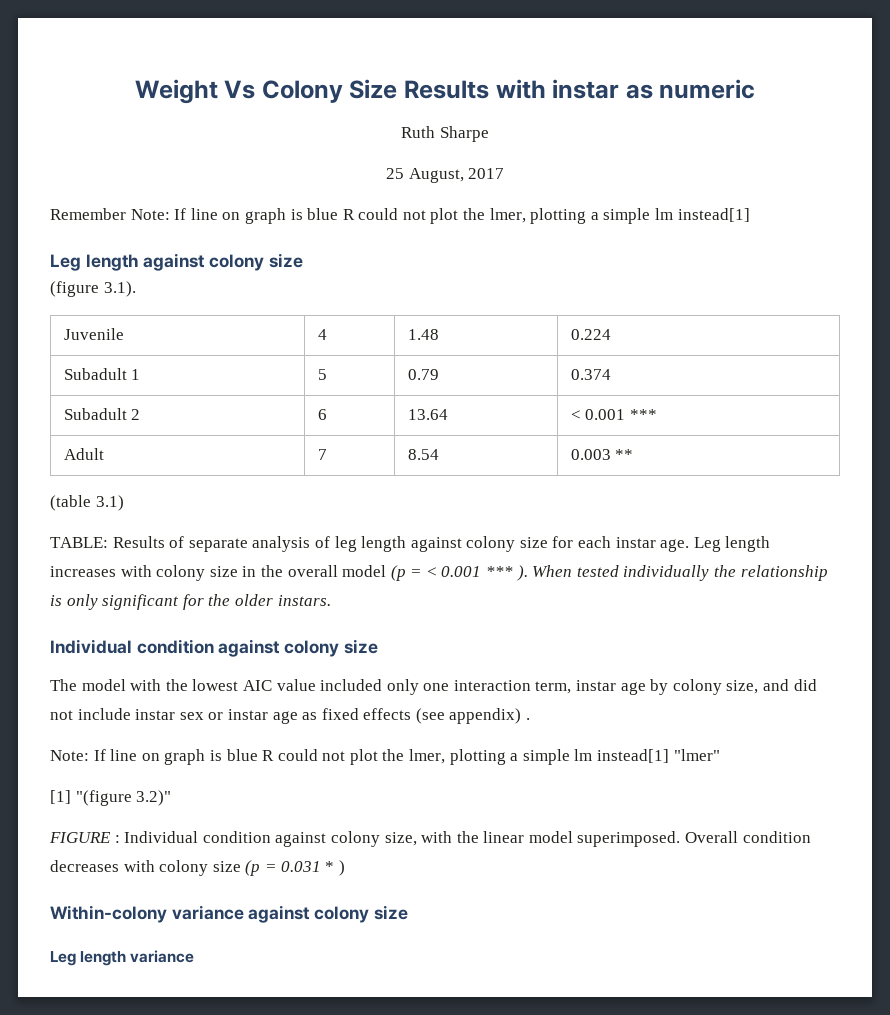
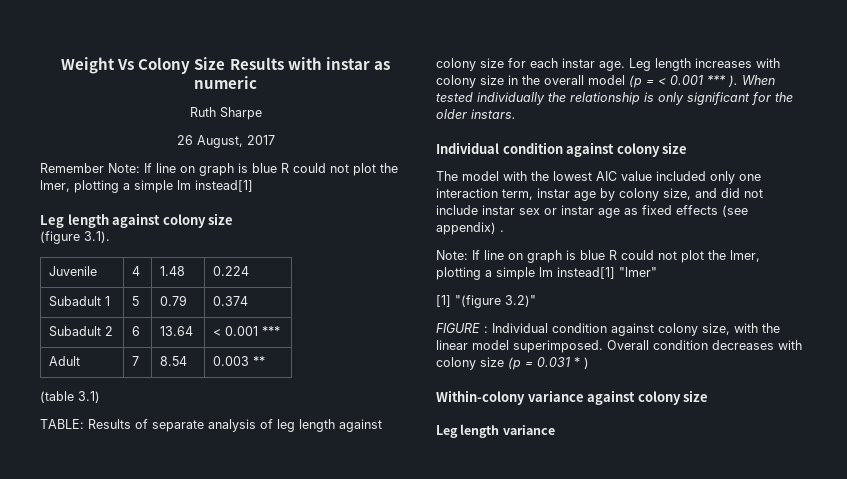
[385,168,404,179] 25 -> [176,135,193,145] 26

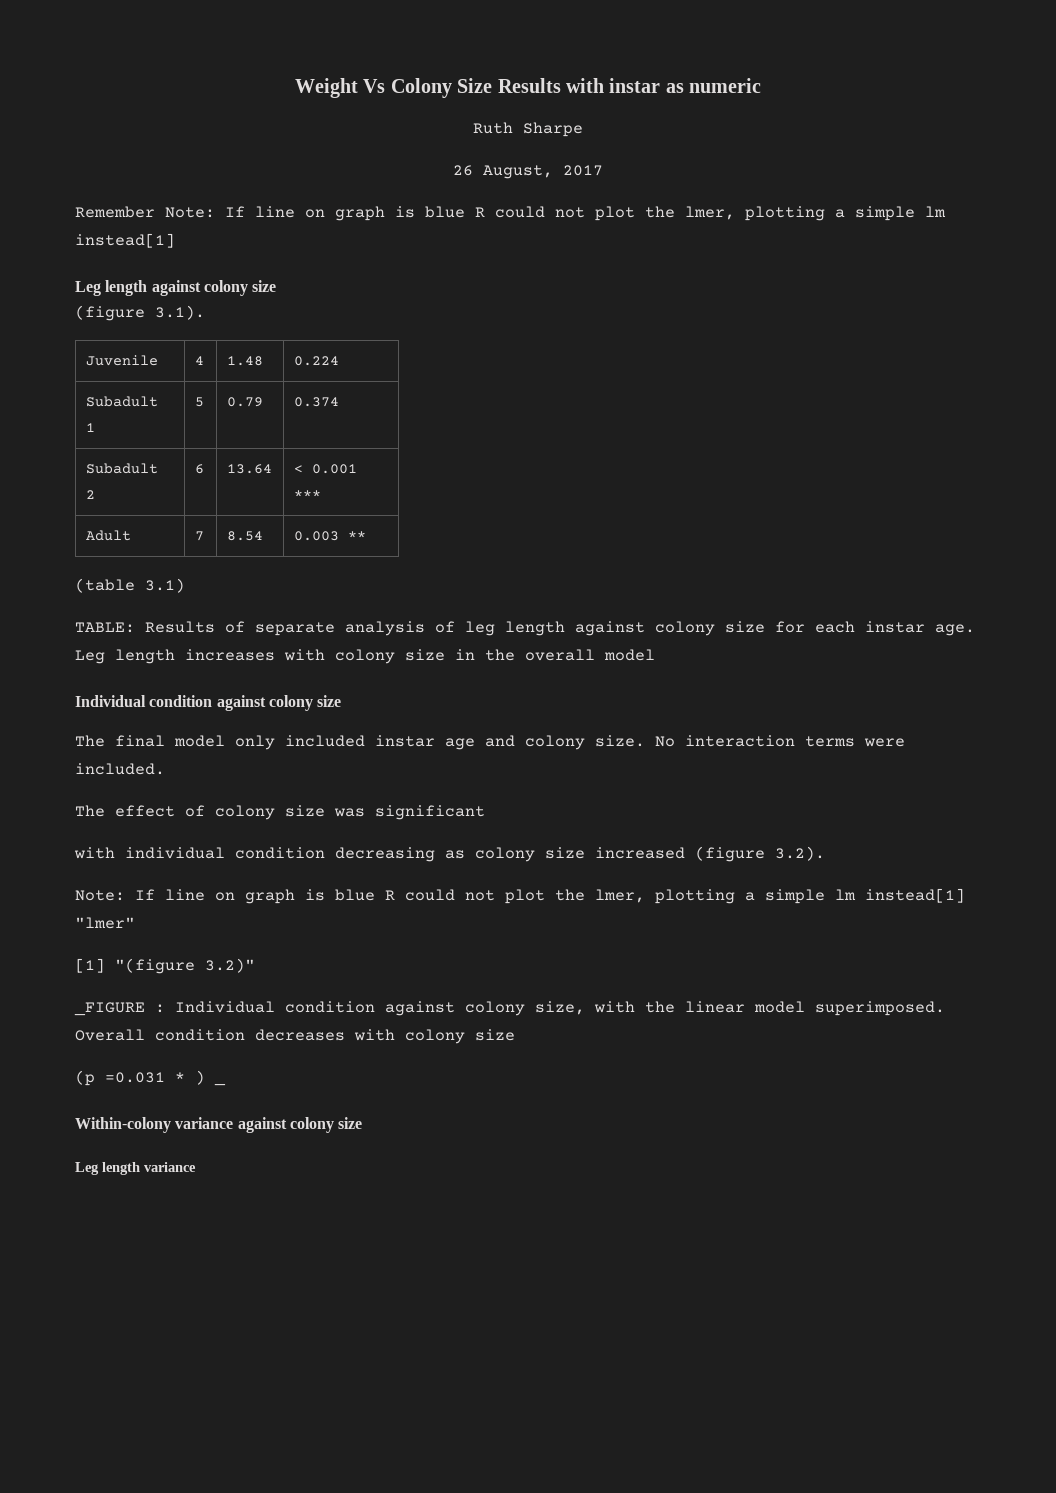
[629,75,775,88] [436,92,793,105] [436,109,516,119] (p = < 0.001 *** ). When tested individually the relationship is only significant for the older instars. -> (655, 655) none
[462,171,761,184] [436,188,763,201] [436,205,748,218] [436,222,504,235] model with the lowest AIC value included only one interaction term, instar age by colony size, and did not include instar sex or instar age as fixed effects (see appendix) . -> [115,735,905,750] [75,763,165,775] [75,805,485,820] [74,846,825,862] final model only included instar age and colony size. No interaction terms were included. // The effect of colony size was significant // with individual condition decreasing as colony size increased (figure 3.2).
[436,323,480,333] FIGURE -> [74,1002,145,1016] _FIGURE
[508,357,570,370] (p = 0.031 -> [75,1070,165,1086] // (p =0.031
(589, 363) none -> [214,1082,226,1086] _

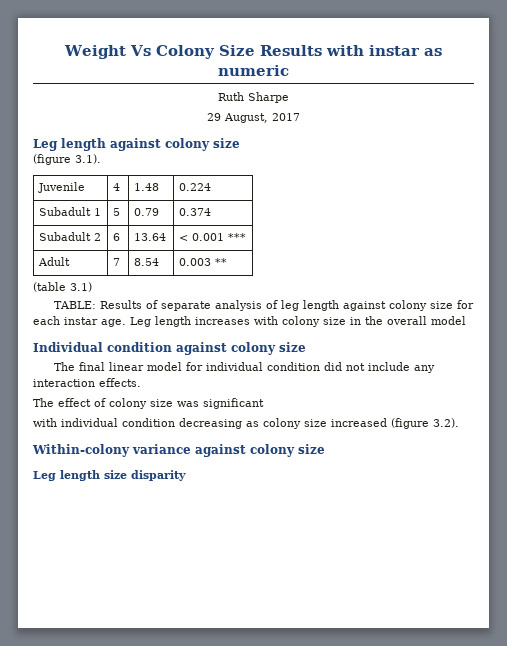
[453,165,473,176] 26 -> [207,113,221,121] 29
[75,206,946,221] [75,233,175,248] // Remember Note: If line on graph is blue R could not plot the lmer, plotting a simple lm instead[1] -> (300, 117) none
[174,735,905,750] [75,763,165,775] model only included instar age and colony size. No interaction terms were included. -> [109,362,436,373] [33,378,141,387] linear model for individual condition did not include any interaction effects.
[75,888,965,904] [75,917,135,929] [75,958,255,974] [74,1001,945,1016] [75,1029,515,1044] [75,1070,226,1086] // Note: If line on graph is blue R could not plot the lmer, plotting a simple lm instead[1] "lmer" // [1] "(figure 3.2)" // _FIGURE : Individual condition against colony size, with the linear model superimposed. Overall condition decreases with colony size // (p =0.031 * ) _ -> (459, 423) none
[144,1162,196,1172] variance -> [104,470,186,481] size disparity

